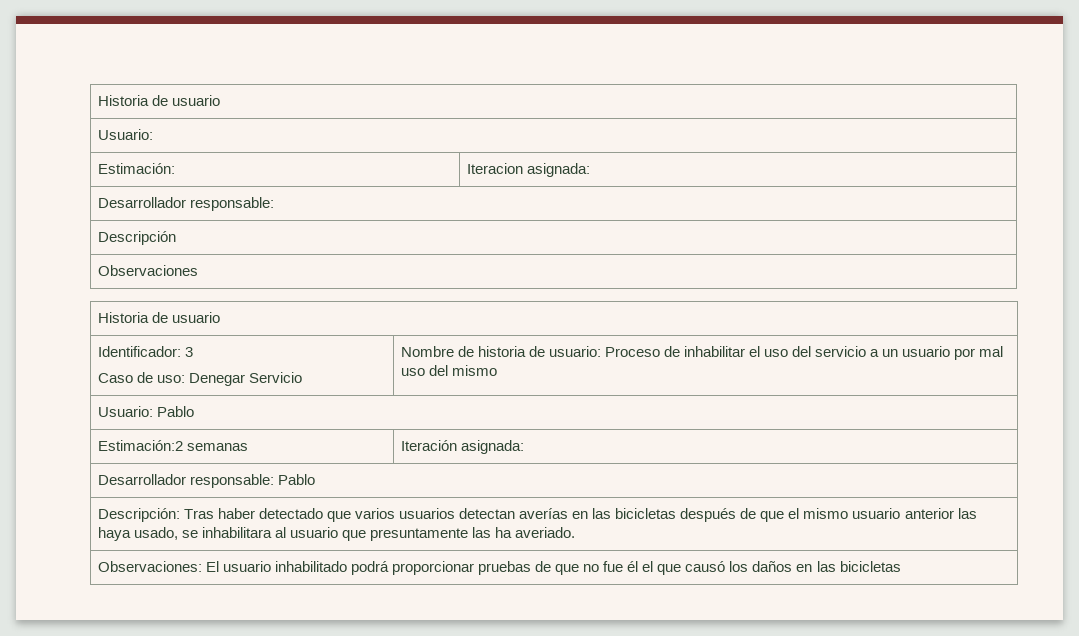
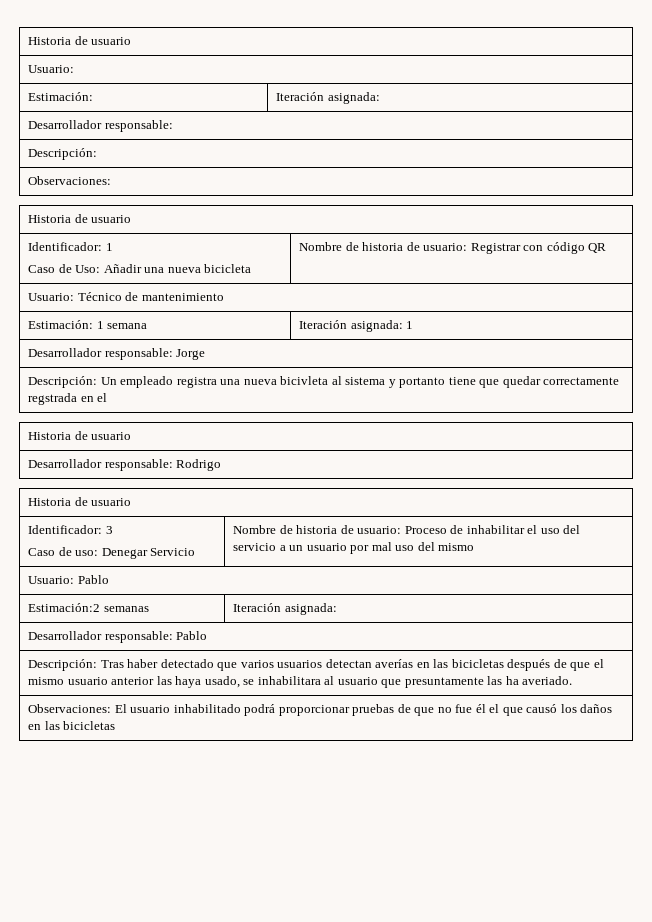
[466,163,523,174] Iteracion -> [276,92,325,101] Iteración
[97,231,176,245] [97,265,198,276] Descripción // Observaciones -> [28,148,98,160] [28,176,112,185] [28,214,132,223] [28,242,113,251] [28,264,252,273] [299,242,607,254] [28,292,224,301] [28,320,148,329] [299,320,414,332] [28,348,206,360] [28,376,620,388] [28,393,108,405] [28,431,132,440] [28,459,222,471] Descripción: // Observaciones: // Historia de usuario // Identificador: 1 // Caso de Uso: Añadir una nueva bicicleta | Nombre de historia de usuario: Registrar con código QR // Usuario: Técnico de mantenimiento // Estimación: 1 semana | Iteración asignada: 1 // Desarrollador responsable: Jorge // Descripción: Un empleado registra una nueva bicivleta al sistema y portanto tiene que quedar correctamente regstrada en el // Historia de usuario // Desarrollador responsable: Rodrigo

